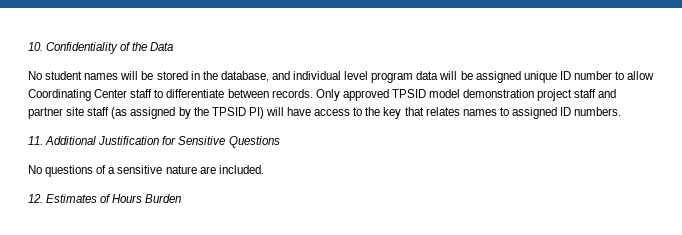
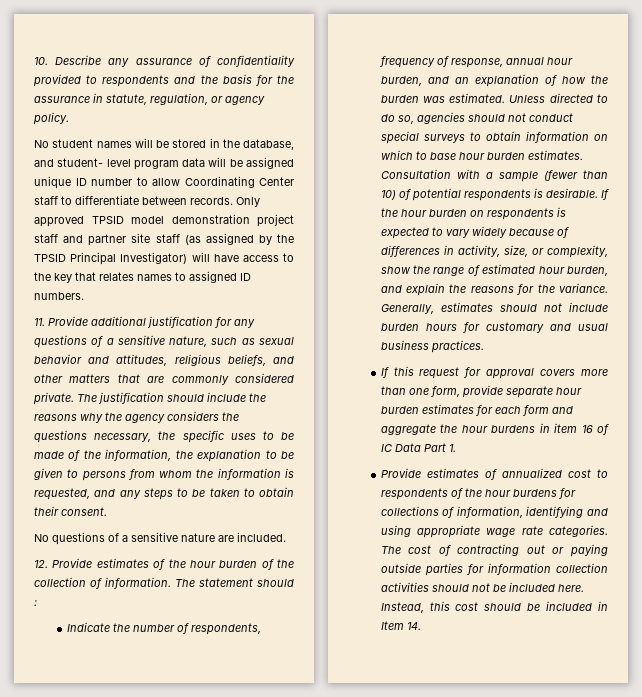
[46,42,174,54] Confidentiality of the Data -> [55,55,295,67] [33,74,294,87] [34,93,265,105] [33,112,69,125] Describe any assurance of confidentiality provided to respondents and the basis for the assurance in statute, regulation, or agency policy.
[293,71,342,80] individual -> [57,158,104,167] student-
[248,107,264,119] PI) -> [70,252,188,265] Principal Investigator)
[45,136,280,148] Additional Justification for Sensitive Questions -> [48,316,255,328] [34,335,294,348] [34,354,294,366] [34,373,294,385] [33,392,266,405] [34,411,239,423] [34,430,294,443] [34,449,294,462] [34,468,294,481] [34,487,294,500] [34,506,107,516] Provide additional justification for any questions of a sensitive nature, such as sexual behavior and attitudes, religious beliefs, and other matters that are commonly considered private. The justification should include the reasons why the agency considers the questions necessary, the specific uses to be made of the information, the explanation to be given to persons from whom the information is requested, and any steps to be taken to obtain their consent.
[46,194,182,203] Estimates of Hours Burden -> [52,558,294,570] [34,577,294,589] [34,600,37,606] [66,622,261,635] [379,56,573,68] [380,74,608,87] [380,93,608,103] [380,112,573,124] [380,131,608,144] [380,150,583,160] [380,169,608,182] [380,188,609,201] [380,207,566,220] [380,226,569,239] [380,245,608,258] [380,264,608,276] [380,283,608,296] [380,302,608,314] [380,322,608,333] [380,340,484,353] [380,366,608,379] [380,385,582,398] [380,404,573,416] [380,423,609,435] [380,443,456,452] [380,468,608,480] [380,488,576,500] [380,506,608,518] [380,525,608,538] [380,544,608,557] [380,563,608,576] [380,582,584,592] [380,601,608,613] [380,621,421,630] Provide estimates of the hour burden of the collection of information. The statement should : // Indicate the number of respondents, frequency of response, annual hour burden, and an explanation of how the burden was estimated. Unless directed to do so, agencies should not conduct special surveys to obtain information on which to base hour burden estimates. Consultation with a sample (fewer than 10) of potential respondents is desirable. If the hour burden on respondents is expected to vary widely because of differences in activity, size, or complexity, show the range of estimated hour burden, and explain the reasons for the variance. Generally, estimates should not include burden hours for customary and usual business practices. // If this request for approval covers more than one form, provide separate hour burden estimates for each form and aggregate the hour burdens in item 16 of IC Data Part 1. // Provide estimates of annualized cost to respondents of the hour burdens for collections of information, identifying and using appropriate wage rate categories. The cost of contracting out or paying outside parties for information collection activities should not be included here. Instead, this cost should be included in Item 14.

